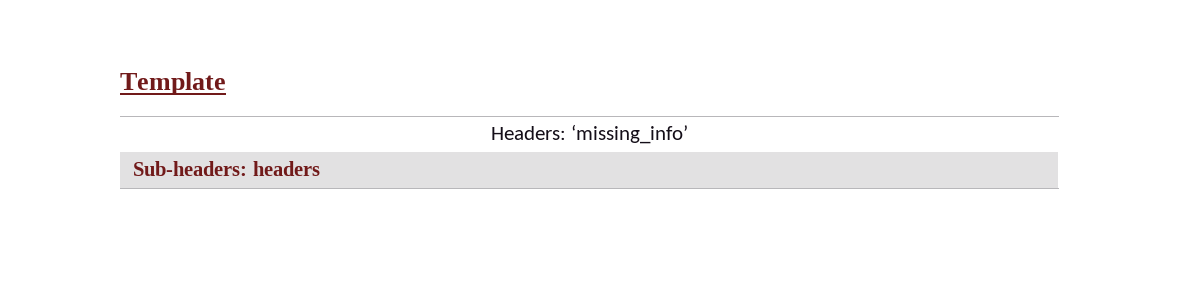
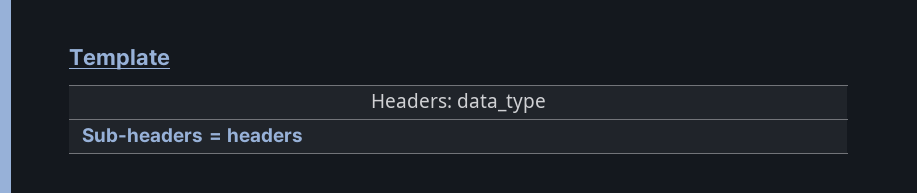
[571,124,689,144] [132,161,247,176] ‘missing_info’ // Sub-headers: -> [457,93,547,113] [82,128,222,143] data_type // Sub-headers =

